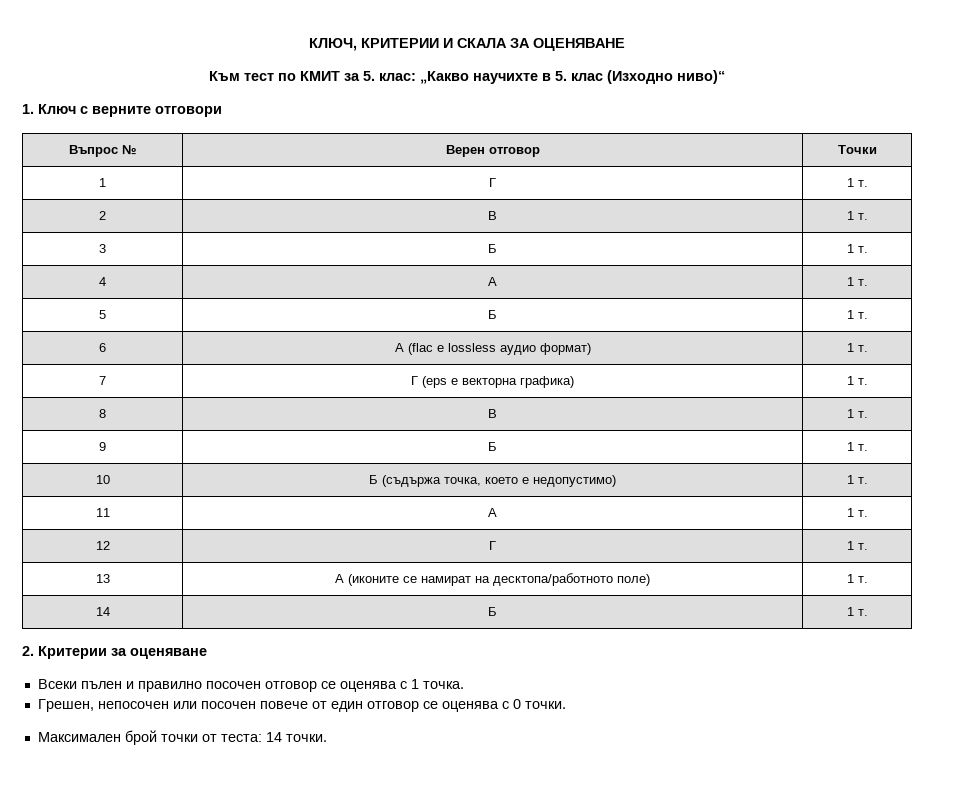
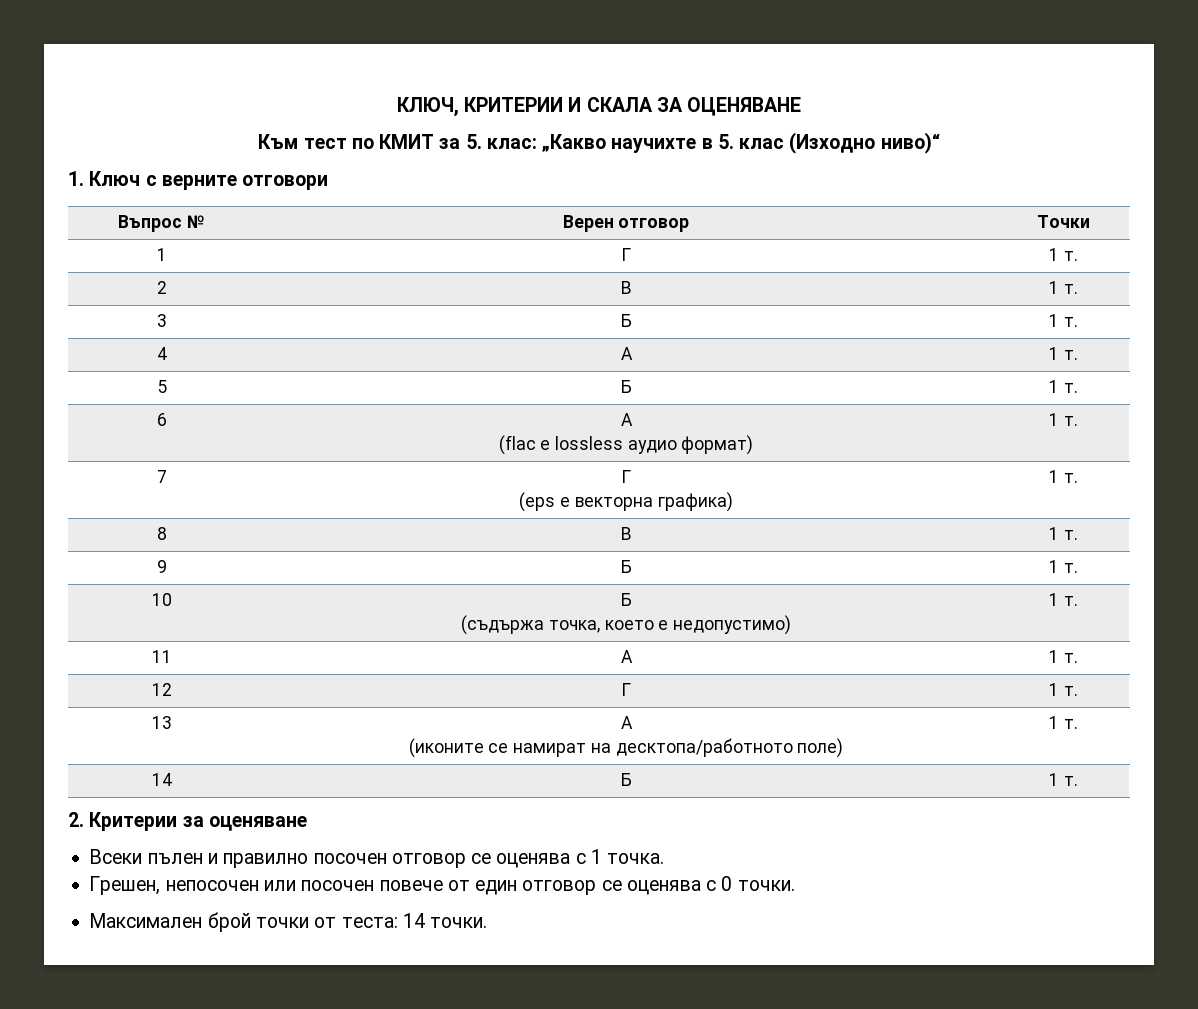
(404, 347) none -> (633, 419) //
(418, 380) none -> (632, 476) //
(378, 479) none -> (632, 599) //
(344, 578) none -> (633, 722) //

